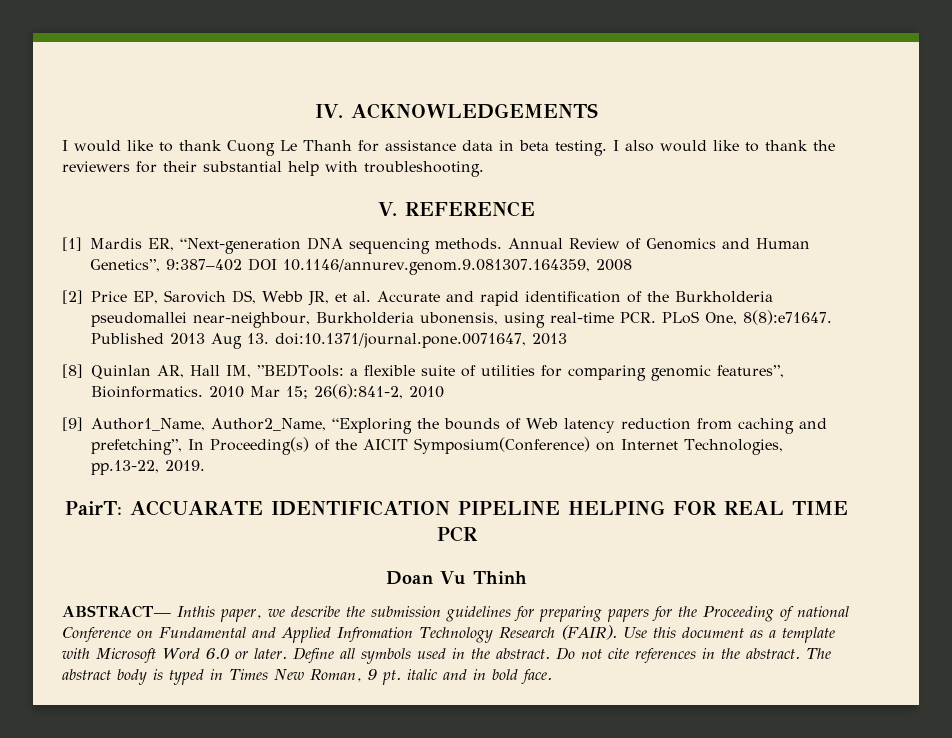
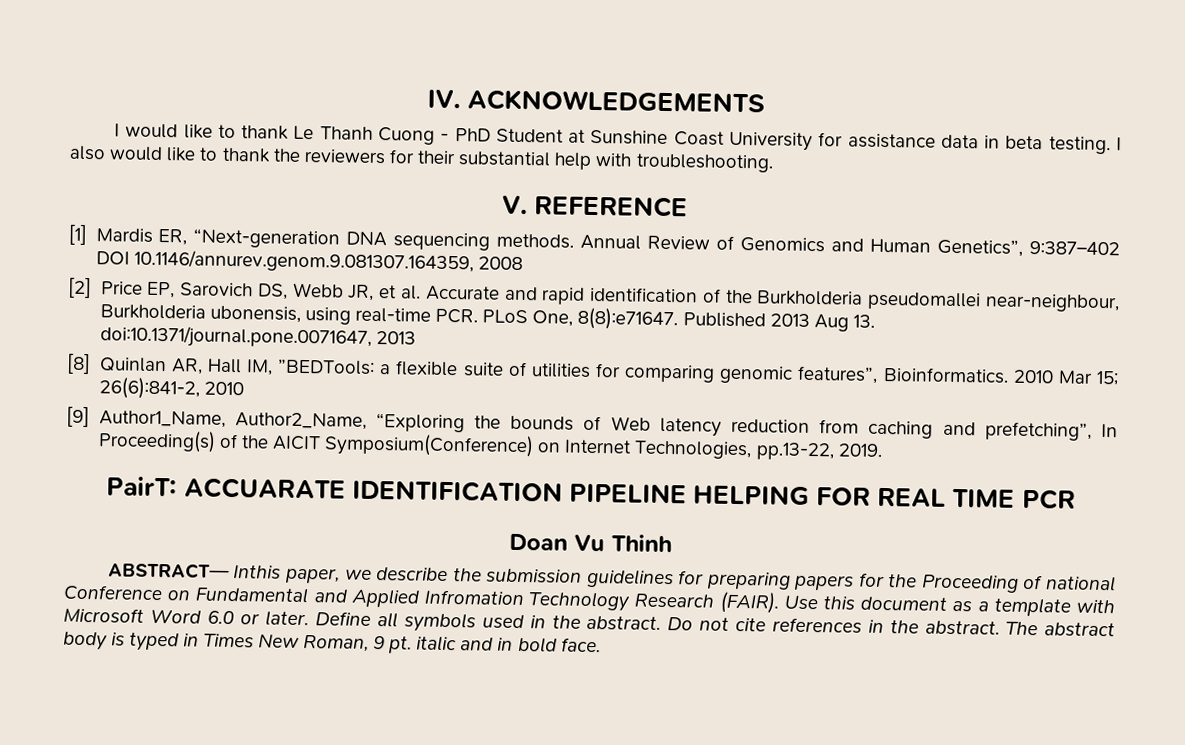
[227,140,275,156] Cuong -> (290, 132) none
(352, 145) none -> [377,127,813,152] Cuong - PhD Student at Sunshine Coast University

